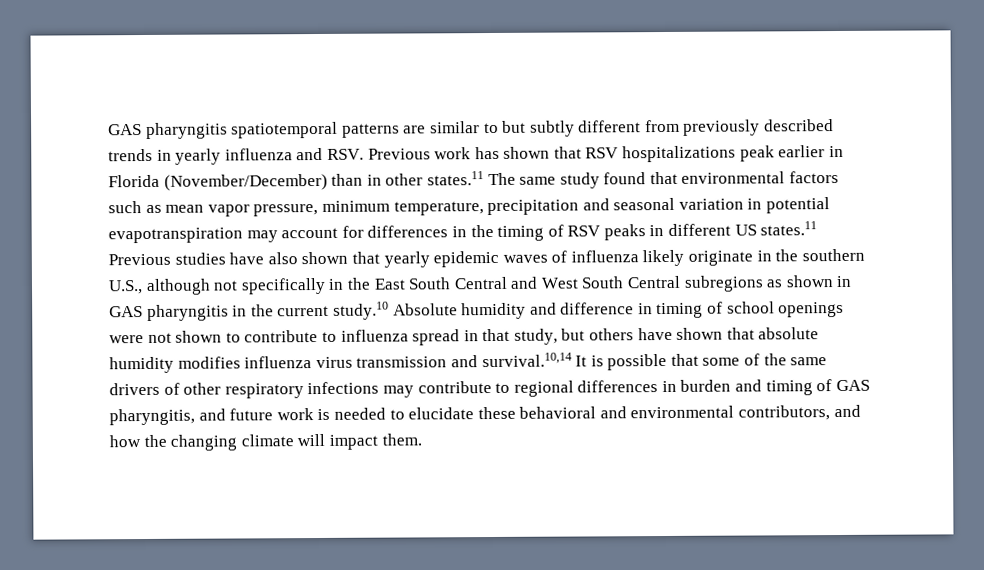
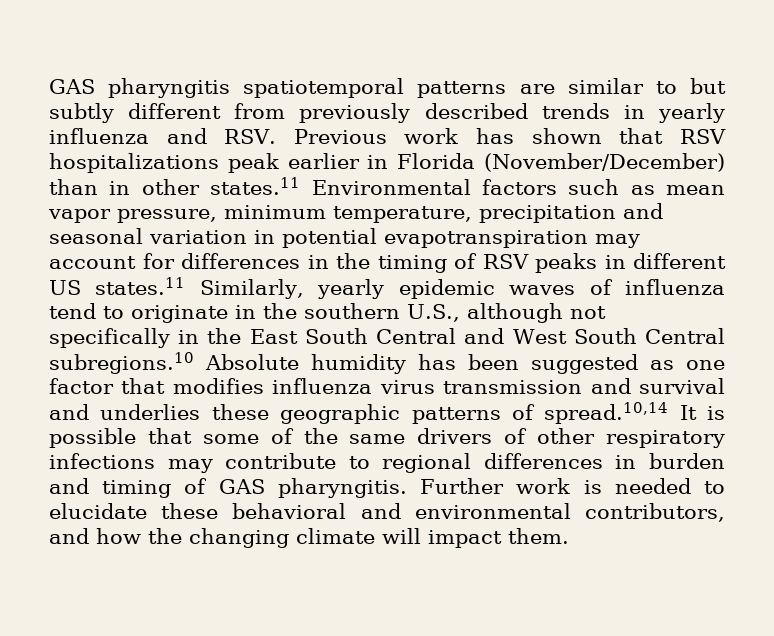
[487,171,786,189] The same study found that environmental -> [311,179,471,195] Environmental
[108,251,380,266] Previous studies have also shown that -> [199,279,304,299] Similarly,
[642,249,685,267] likely -> [49,303,124,319] tend to
[683,275,853,292] [109,301,845,321] [109,327,820,346] [109,356,174,374] subregions as shown in GAS pharyngitis in the current study.10 Absolute humidity and difference in timing of school openings were not shown to contribute to influenza spread in that study, but others have shown that absolute humidity -> [49,352,725,374] [49,378,166,394] subregions.10 Absolute humidity has been suggested as one factor that
[481,352,572,368] survival.10,14 -> [639,378,725,394] [49,402,669,424] survival and underlies these geographic patterns of spread.10,14
[109,408,274,426] pharyngitis, and future -> [277,478,505,498] pharyngitis. Further

